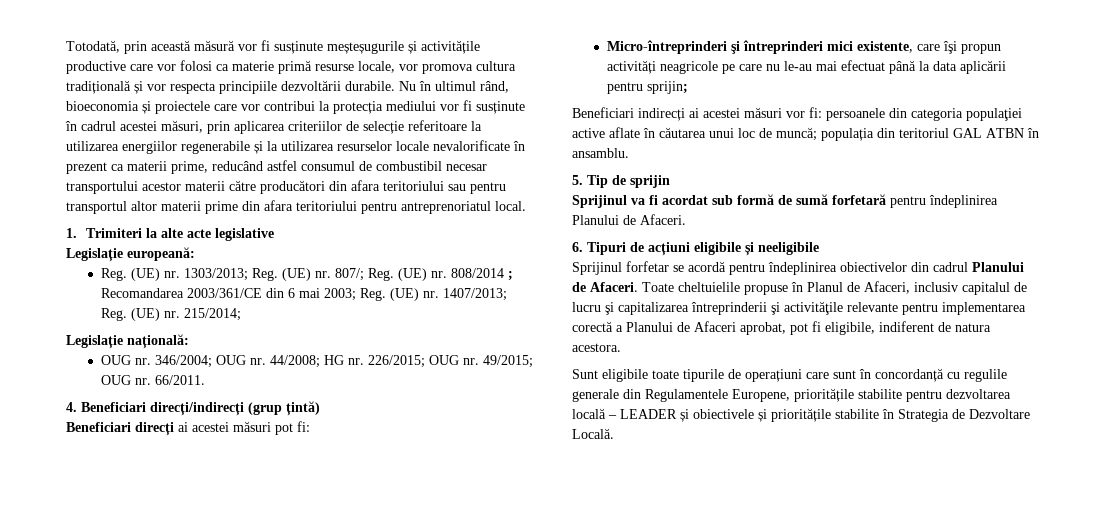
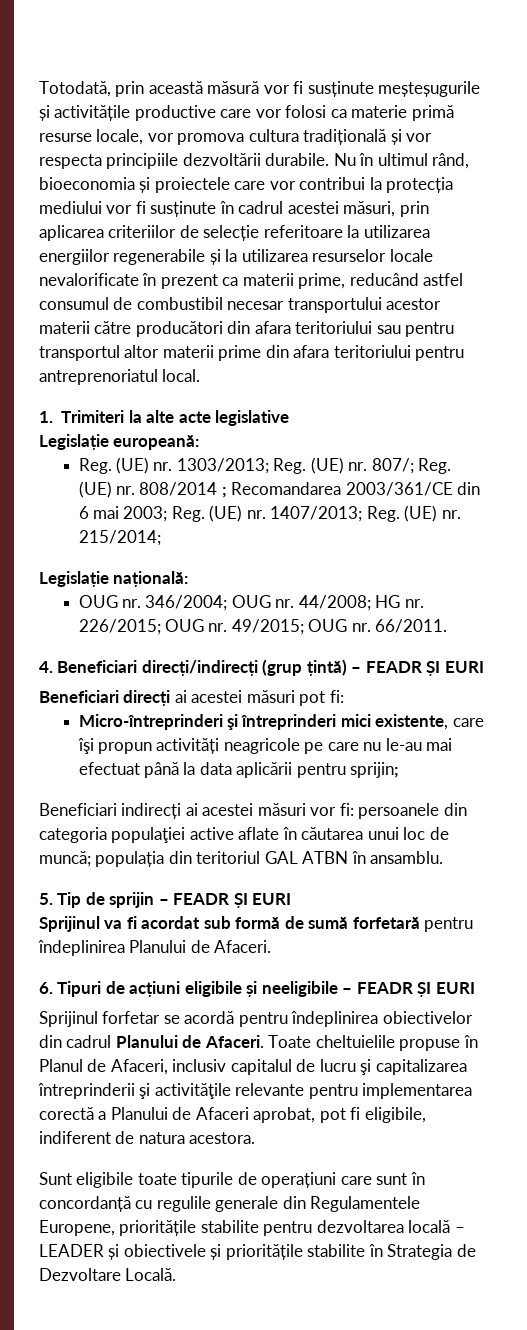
(320, 408) none -> [351,661,484,676] – FEADR ȘI EURI
(670, 181) none -> [158,893,292,908] – FEADR ȘI EURI
(819, 248) none -> [342,982,475,997] – FEADR ȘI EURI

